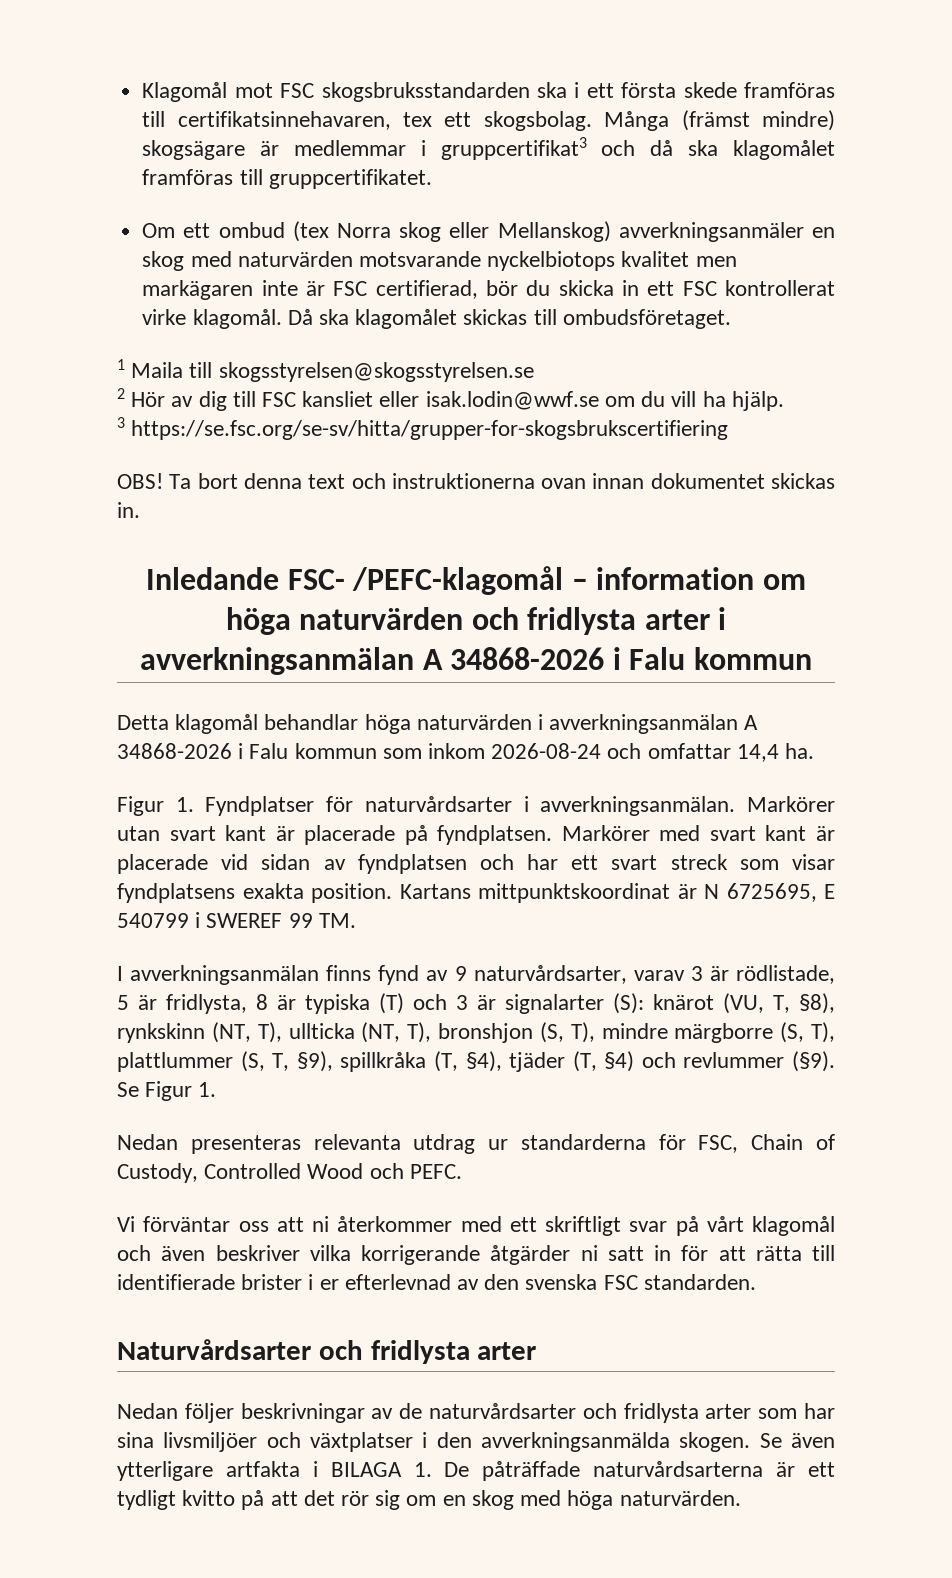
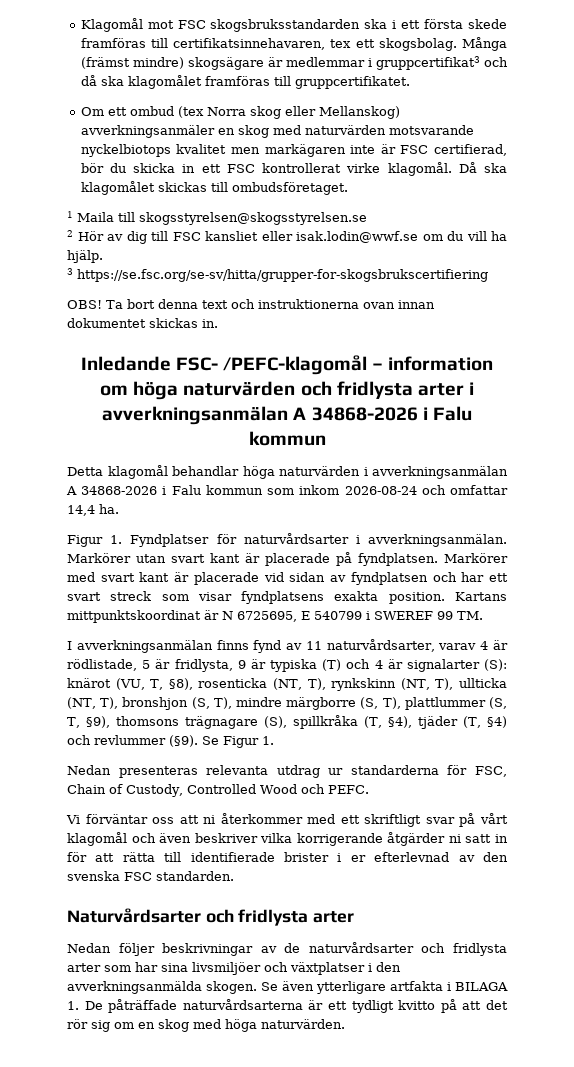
[454,966,467,981] 9 -> [305,641,322,650] 11
[690,966,703,981] 3 -> [480,641,489,650] 4
[256,994,268,1010] 8 -> [237,660,246,669] 9
[456,995,468,1010] 3 -> [374,660,383,669] 4
(835, 1003) none -> [198,678,326,690] rosenticka (NT, T),
(333, 1061) none -> [115,716,288,729] thomsons trägnagare (S),

